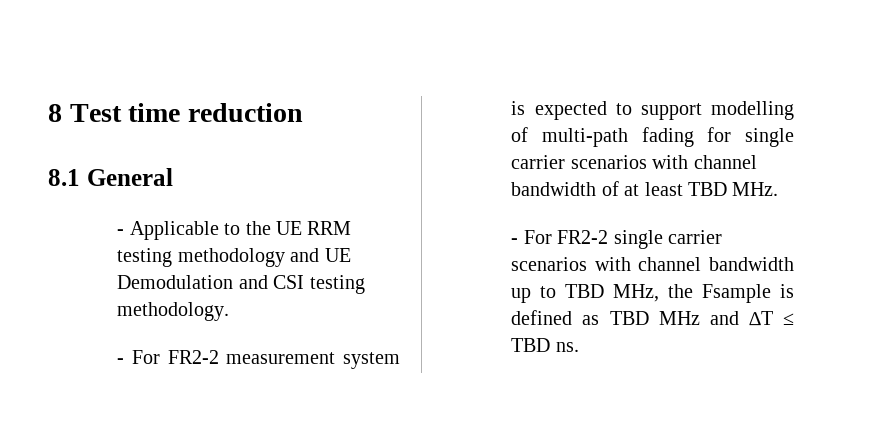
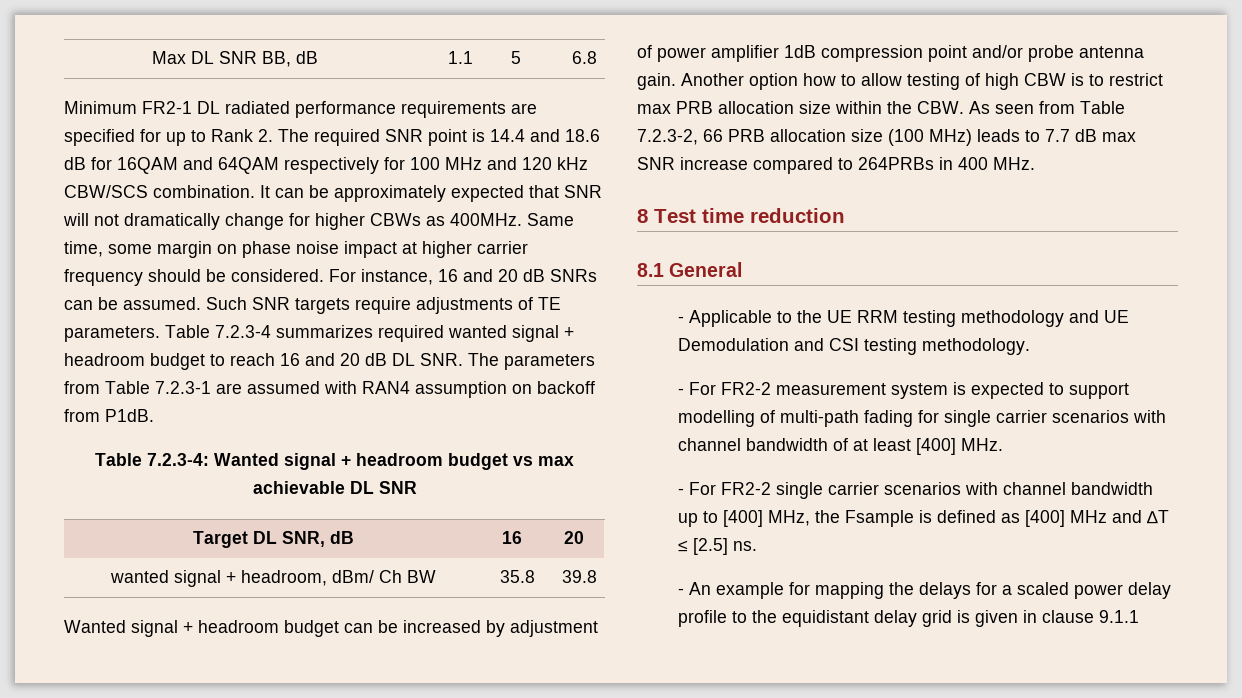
(48, 113) none -> [152,51,318,67] [448,51,474,64] [511,51,522,64] [572,51,598,64] [64,101,537,118] [64,129,600,146] [64,157,588,174] [64,185,602,202] [63,213,574,230] [64,241,528,258] [64,269,597,286] [64,297,561,314] [64,325,574,342] [64,353,595,370] [64,381,595,398] [64,409,154,422] [95,453,574,470] [252,481,417,494] [192,531,354,548] [502,531,522,544] [563,531,584,544] [109,570,436,587] [500,570,536,583] [562,570,598,583] [64,620,598,637] [637,45,1144,62] [637,73,1163,90] [637,101,1125,114] [637,129,1136,146] [637,157,1035,174] Max DL SNR BB, dB | 1.1 | 5 | 6.8 // Minimum FR2-1 DL radiated performance requirements are specified for up to Rank 2. The required SNR point is 14.4 and 18.6 dB for 16QAM and 64QAM respectively for 100 MHz and 120 kHz CBW/SCS combination. It can be approximately expected that SNR will not dramatically change for higher CBWs as 400MHz. Same time, some margin on phase noise impact at higher carrier frequency should be considered. For instance, 16 and 20 dB SNRs can be assumed. Such SNR targets require adjustments of TE parameters. Table 7.2.3-4 summarizes required wanted signal + headroom budget to reach 16 and 20 dB DL SNR. The parameters from Table 7.2.3-1 are assumed with RAN4 assumption on backoff from P1dB. // Table 7.2.3-4: Wanted signal + headroom budget vs max achievable DL SNR // Target DL SNR, dB | 16 | 20 // wanted signal + headroom, dBm/ Ch BW | 35.8 | 39.8 // Wanted signal + headroom budget can be increased by adjustment of power amplifier 1dB compression point and/or probe antenna gain. Another option how to allow testing of high CBW is to restrict max PRB allocation size within the CBW. As seen from Table 7.2.3-2, 66 PRB allocation size (100 MHz) leads to 7.7 dB max SNR increase compared to 264PRBs in 400 MHz. //
[687,182,727,196] TBD -> [916,438,957,455] [400]
[565,284,605,298] TBD -> [723,510,764,527] [400]
[609,311,649,325] TBD -> [1025,510,1066,527] [400]
[511,338,551,352] TBD -> [693,538,729,555] [2.5]
(579, 347) none -> [678,582,1172,599] [678,610,1140,627] // - An example for mapping the delays for a scaled power delay profile to the equidistant delay grid is given in clause 9.1.1

